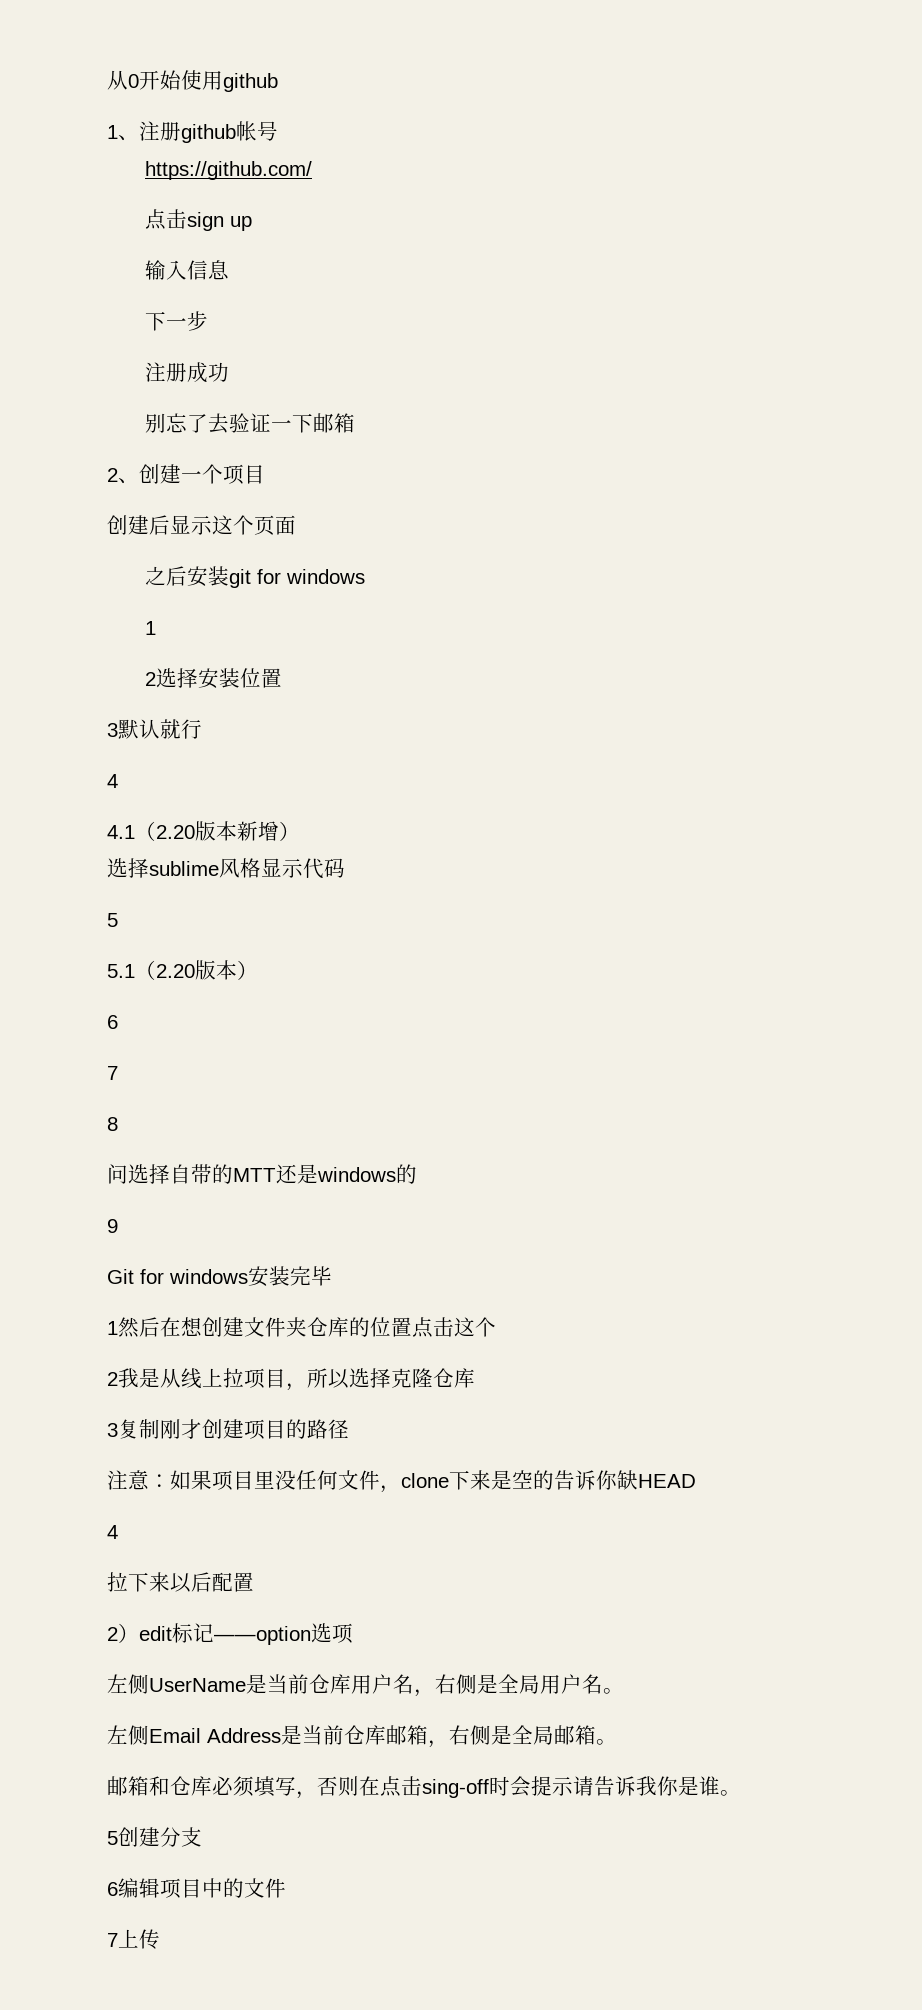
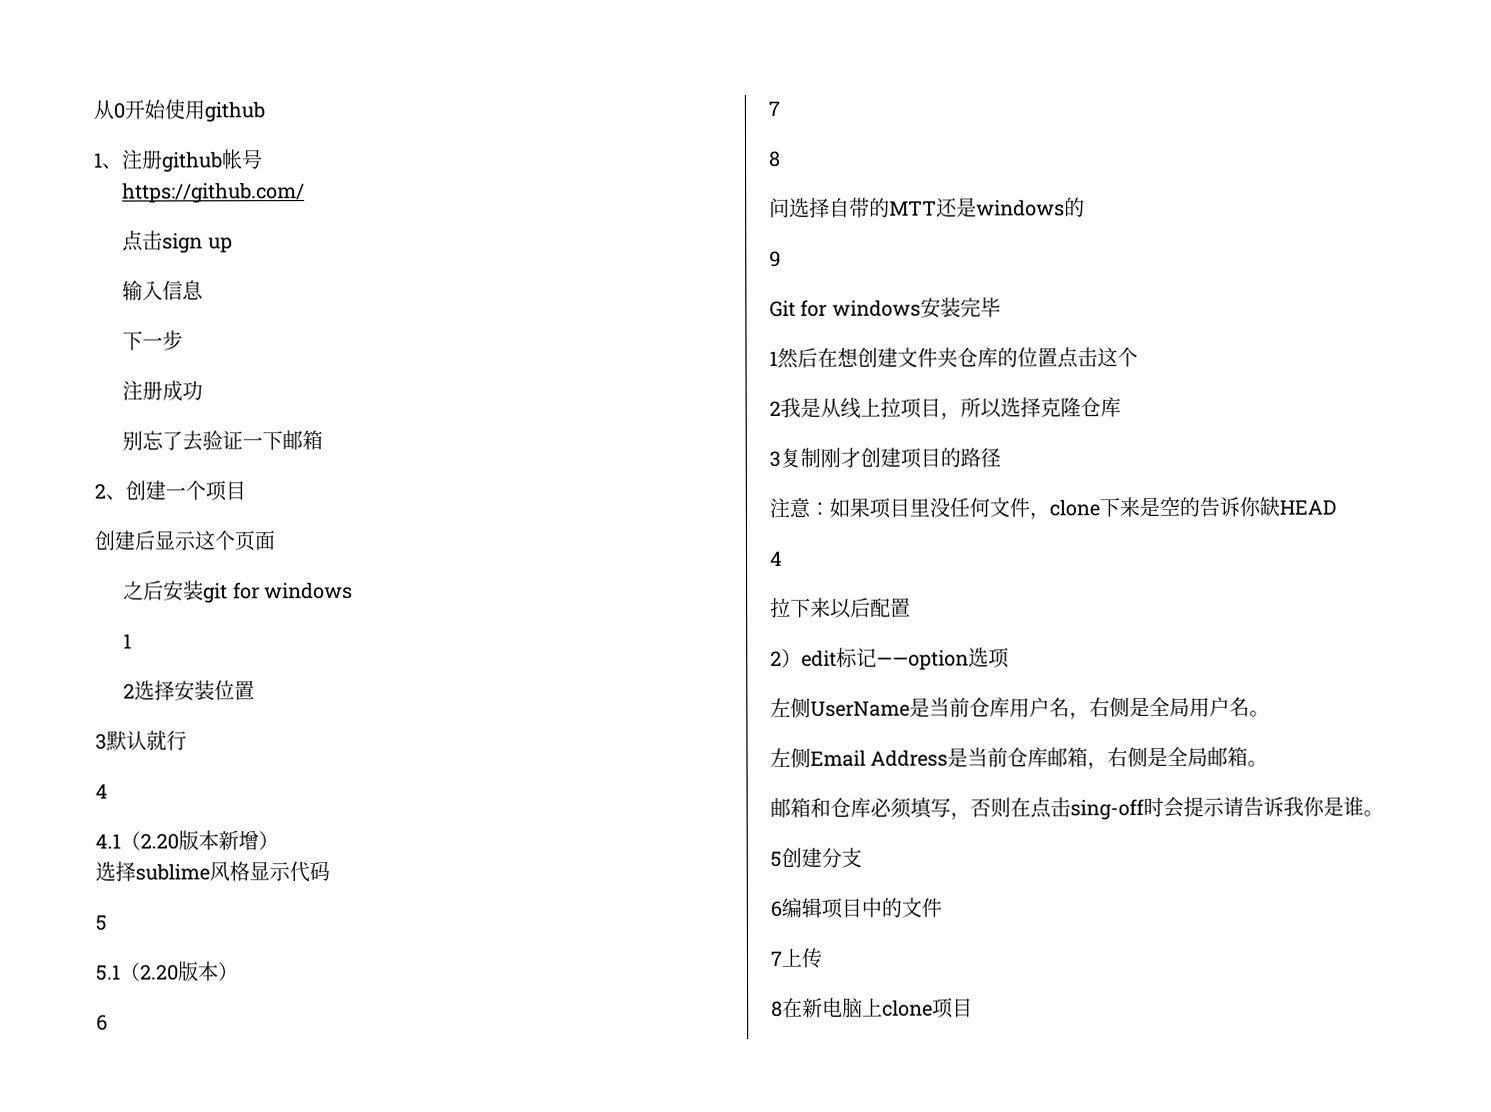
(160, 1939) none -> [771,997,973,1019] // 8在新电脑上clone项目

